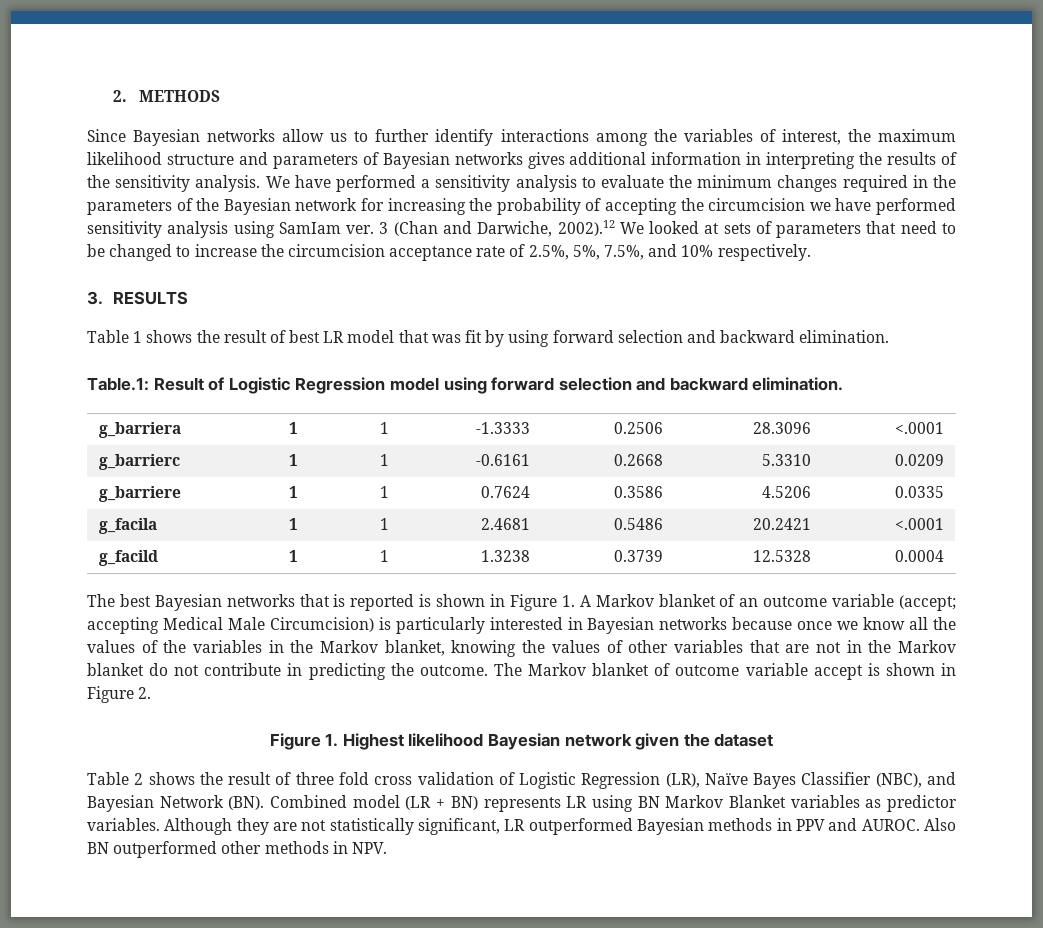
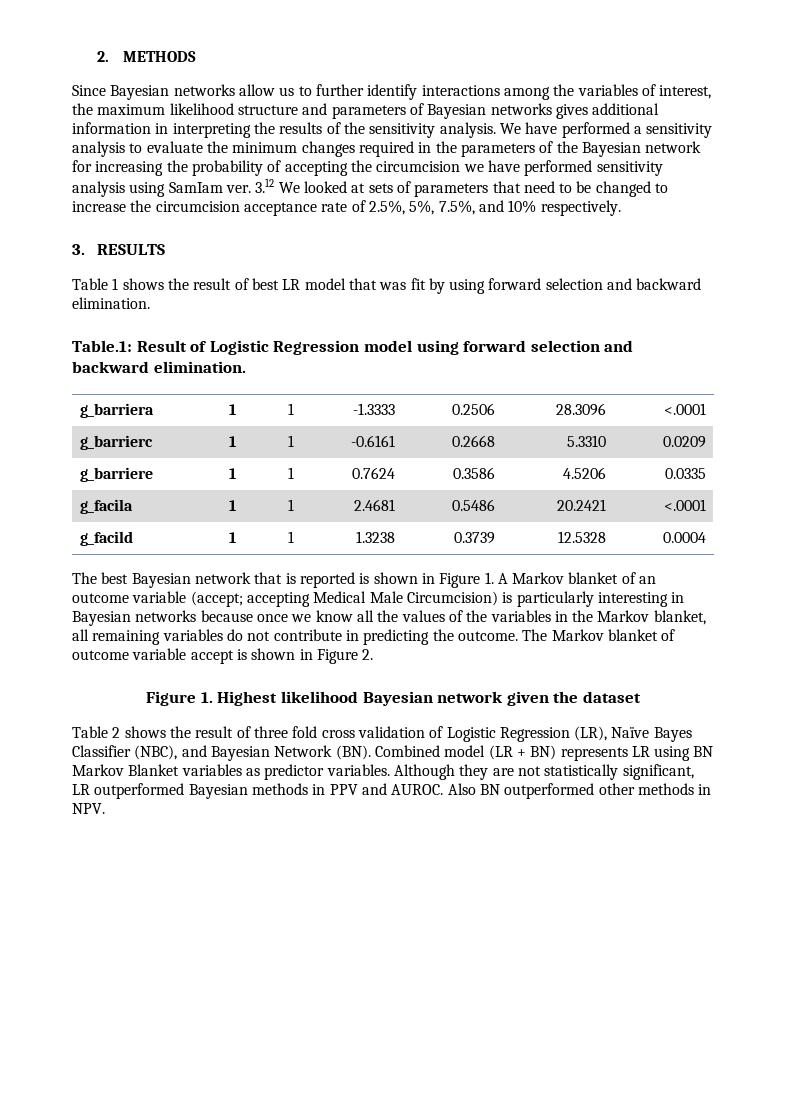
[379,220,615,237] 3 (Chan and Darwiche, 2002).12 -> [255,178,275,193] 3.12
[226,594,295,607] networks -> [194,572,251,584] network
[489,617,563,630] interested -> [597,592,668,607] interesting
[451,640,957,657] [87,663,144,676] knowing the values of other variables that are not in the Markov blanket -> [72,629,223,645] all remaining variables

